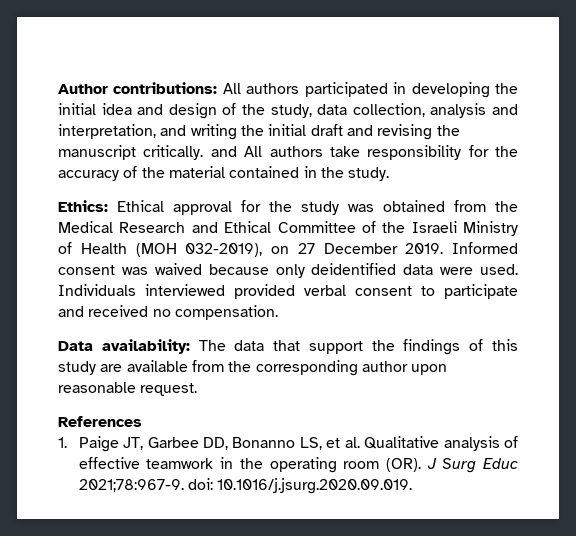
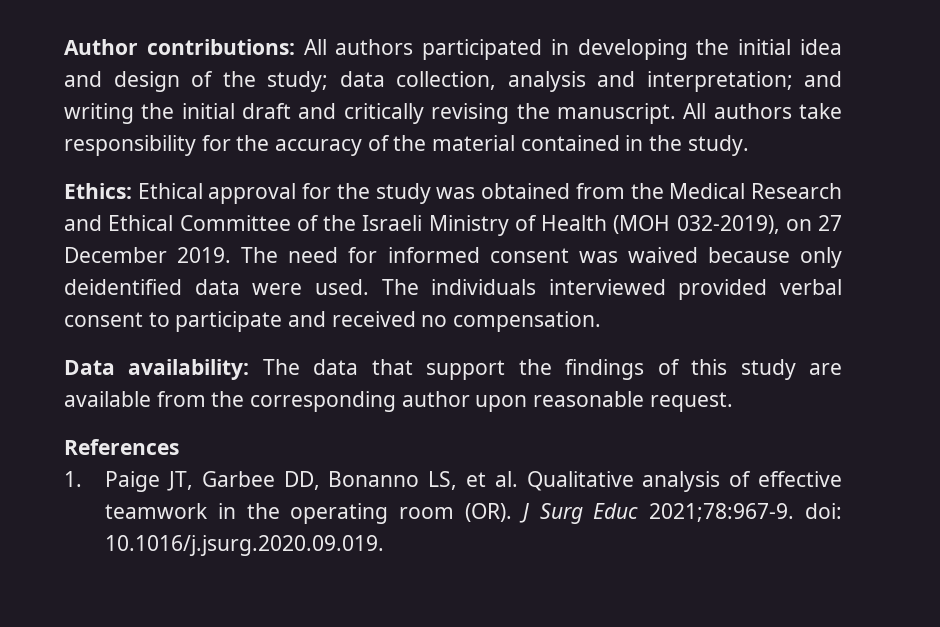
[270,104,312,118] study, -> [267,71,328,92] study;
[58,124,156,139] interpretation, -> [646,71,793,92] interpretation;
(373, 130) none -> [343,103,424,124] critically
[58,145,237,160] manuscript critically. and -> [556,103,676,124] manuscript.
[452,242,518,254] Informed -> [241,247,480,263] The need for informed
[58,284,136,296] Individuals -> [381,279,537,295] The individuals

